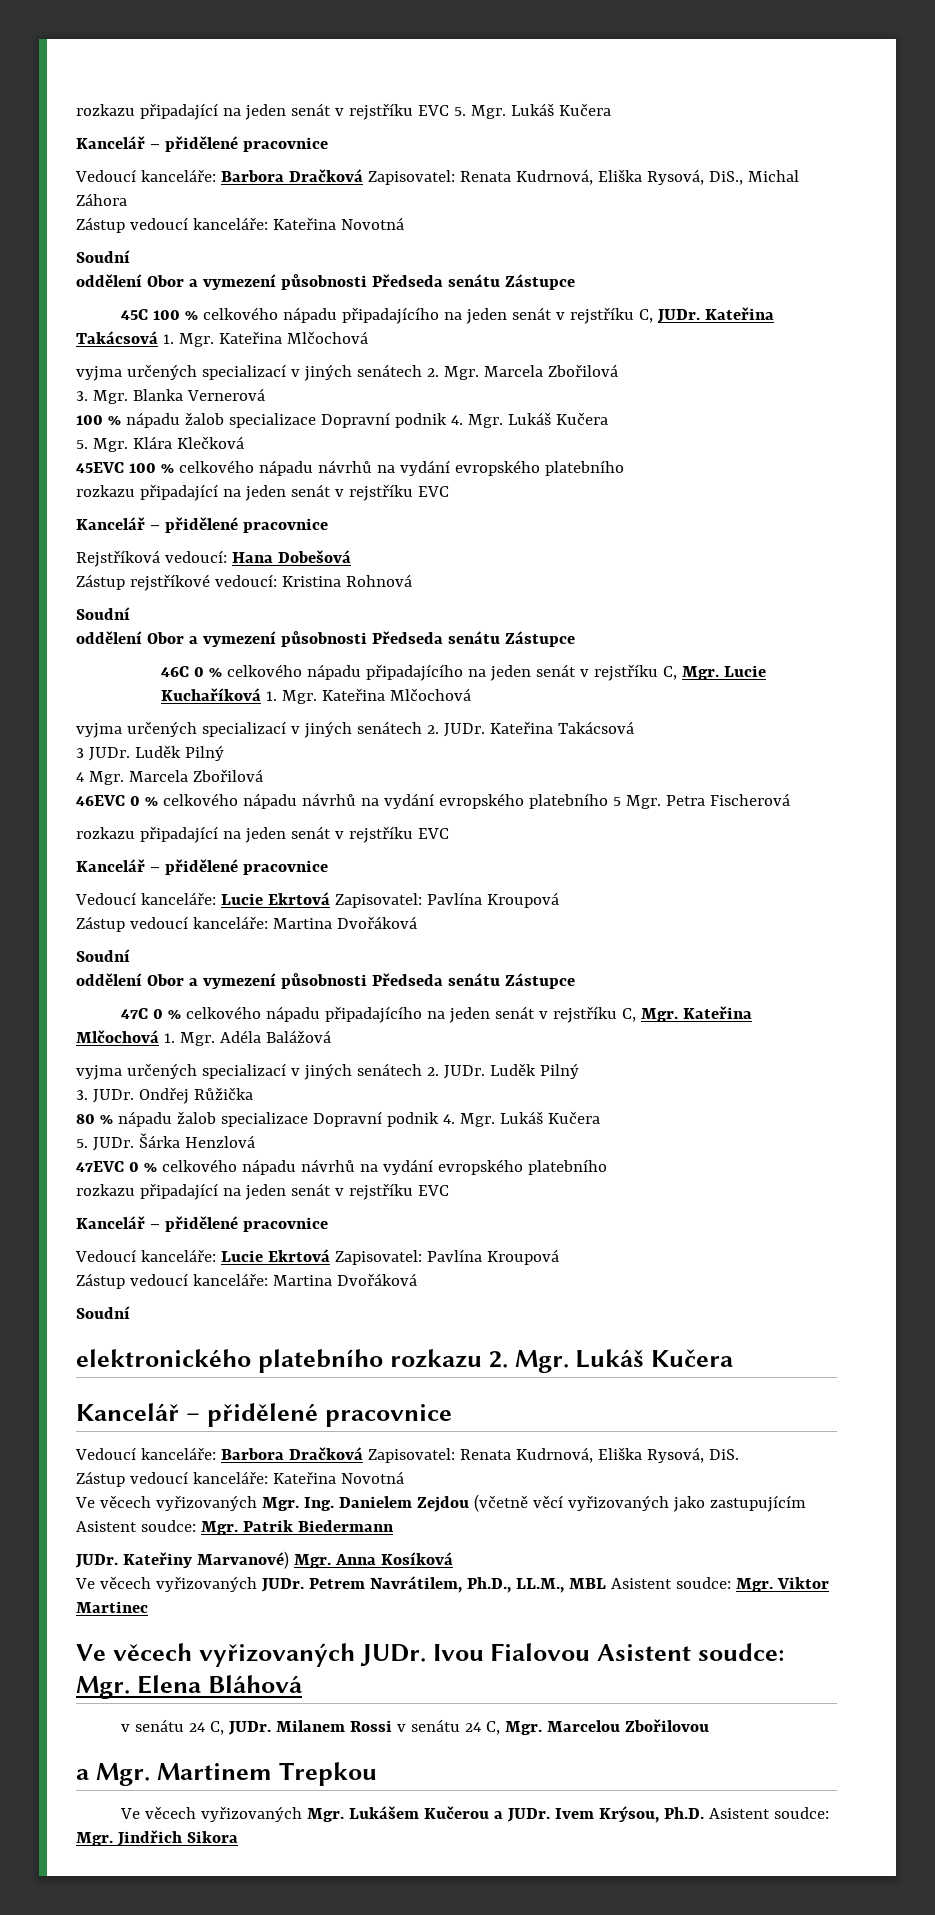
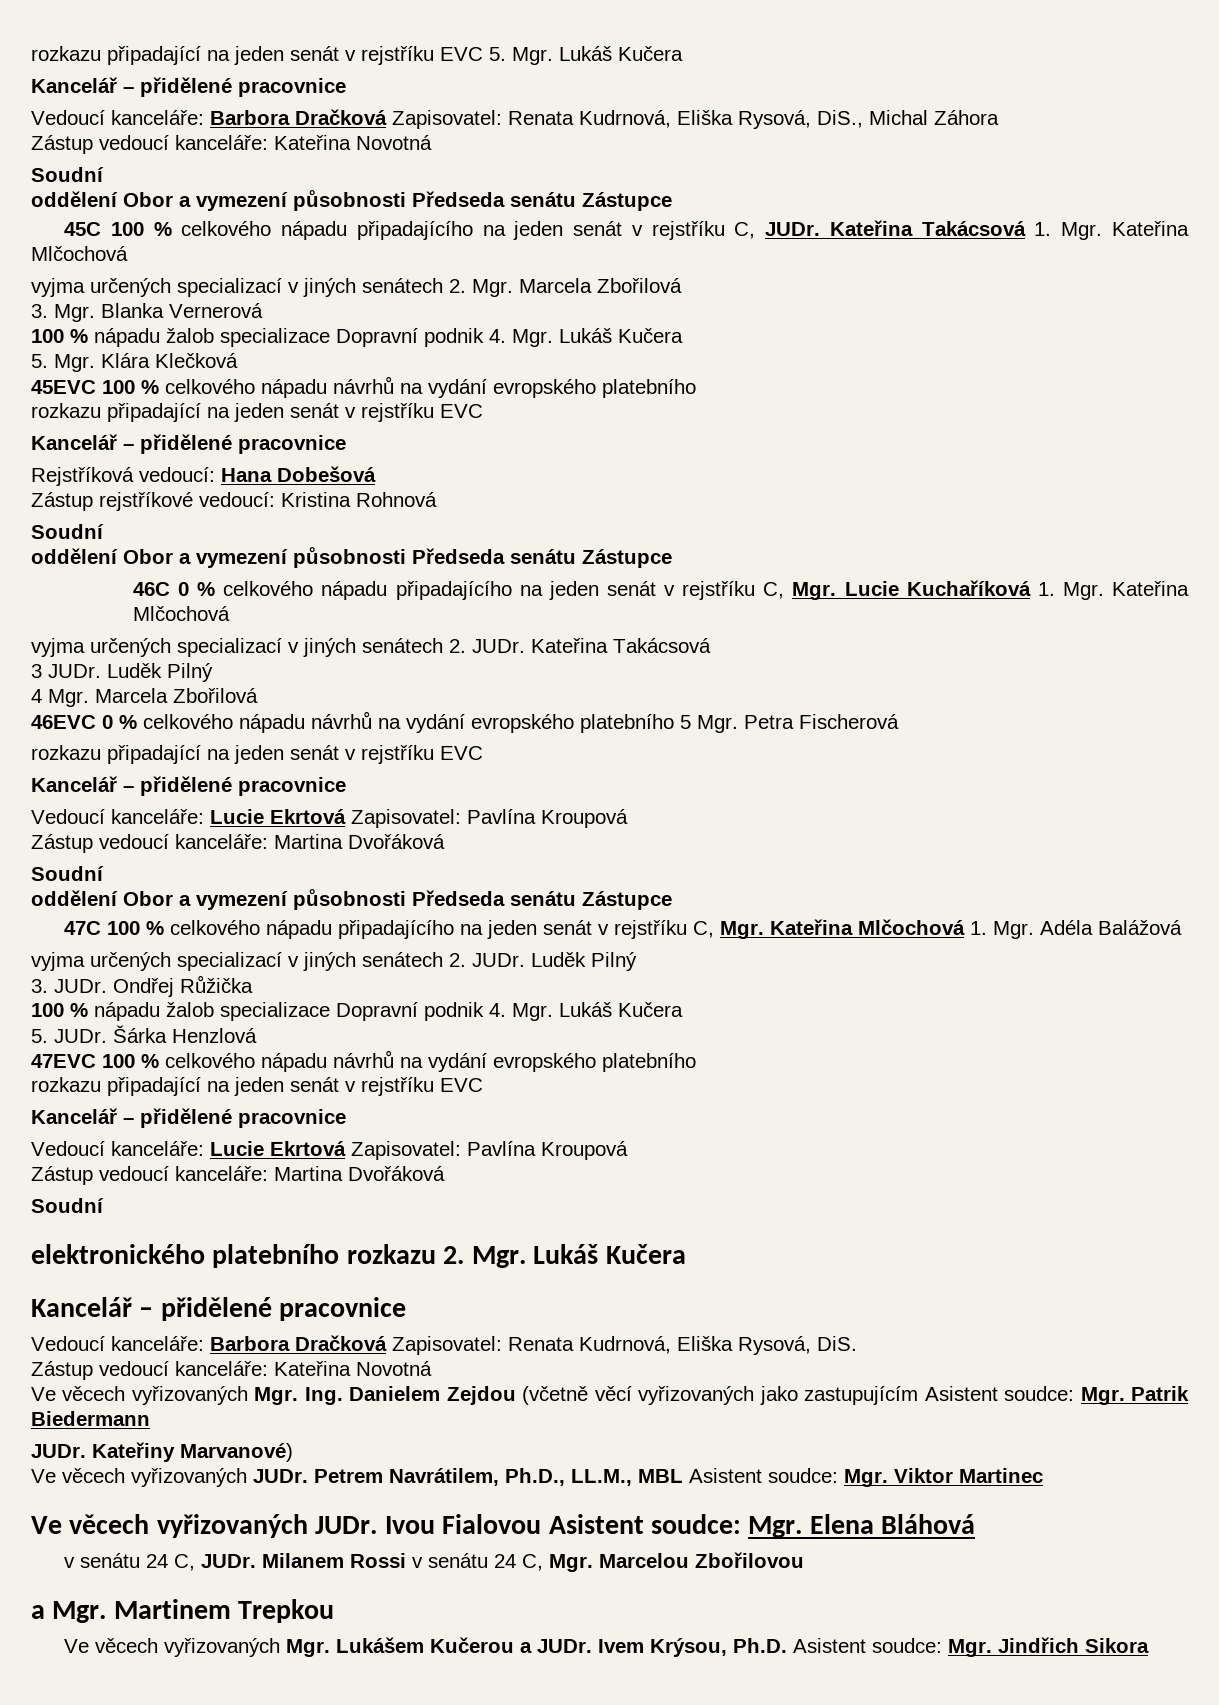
[153,1009,164,1019] 0 -> [107,921,141,935] 100
[76,1114,95,1124] 80 -> [31,1003,64,1017] 100
[128,1162,139,1172] 0 -> [102,1054,135,1068] 100
[293,1552,453,1568] Mgr. Anna Kosíková -> (293, 1452) none

